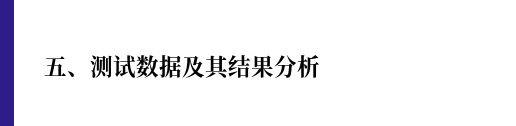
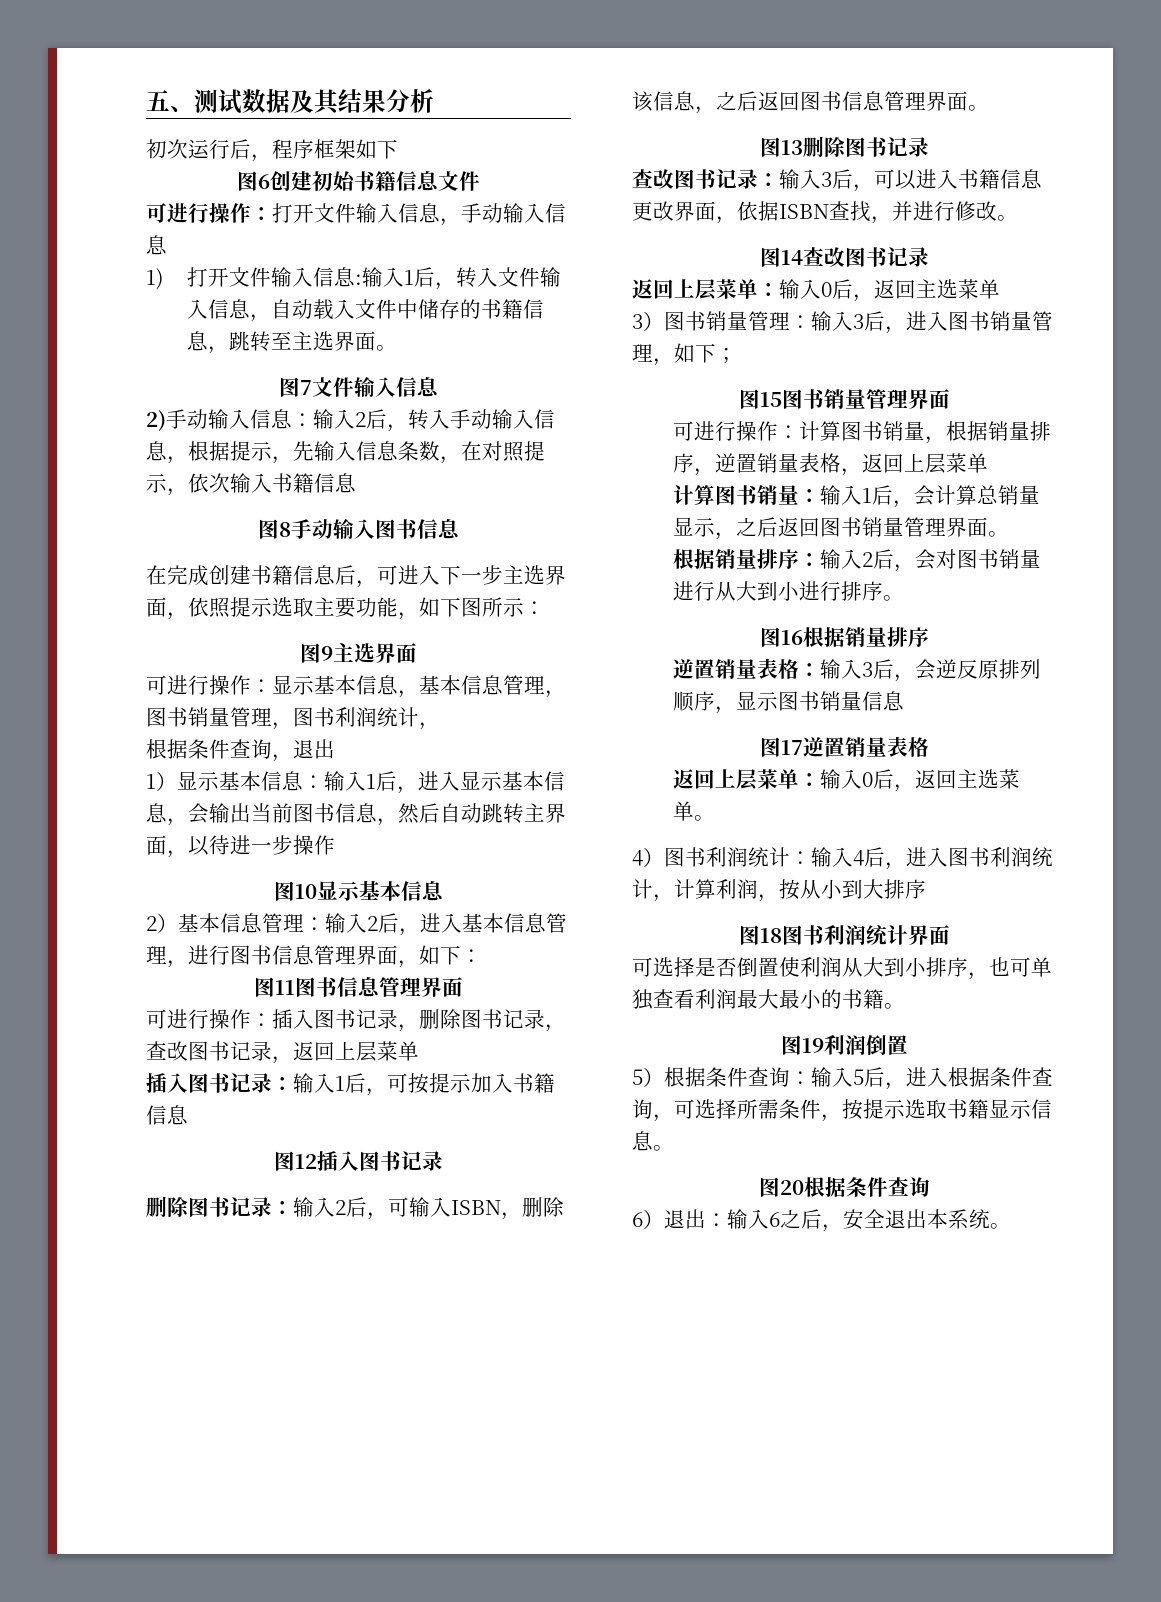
(320, 66) none -> [146,139,398,162] [237,171,480,191] [146,203,566,226] [146,235,167,255] [146,267,561,290] [186,299,544,322] [186,331,397,354] [279,376,439,397] [146,409,555,432] [146,441,545,464] [146,473,356,496] [258,518,460,539] [146,565,566,588] [146,597,545,620] [300,643,417,663] [146,675,566,698] [146,707,440,730] [146,739,335,762] [146,771,565,794] [146,803,566,826] [146,835,335,858] [274,880,444,901] [146,913,567,936] [146,945,482,968] [254,977,463,997] [146,1009,566,1032] [146,1041,419,1064] [146,1073,555,1096] [146,1105,188,1125] [274,1151,443,1171] [146,1196,564,1220] [632,91,989,114] [760,136,929,158] [632,169,1042,192] [632,201,1018,224] [760,247,929,267] [632,279,1000,302] [632,311,1053,334] [632,343,737,366] [739,389,950,409] [672,421,1051,444] [672,453,988,476] [672,485,1040,508] [672,517,1009,540] [672,549,1041,572] [672,581,904,601] [760,627,929,647] [672,658,1041,682] [672,691,904,714] [760,736,929,757] [672,769,1020,792] [672,801,715,821] [632,847,1053,870] [632,879,926,902] [739,924,950,945] [632,957,1052,980] [632,989,905,1010] [781,1034,908,1056] [632,1067,1053,1090] [632,1099,1052,1122] [632,1131,674,1151] [759,1177,930,1197] [632,1209,1011,1232] // 初次运行后，程序框架如下 // 图6创建初始书籍信息文件 // 可进行操作：打开文件输入信息，手动输入信息 // 1)打开文件输入信息:输入1后，转入文件输入信息，自动载入文件中储存的书籍信息，跳转至主选界面。 // 图7文件输入信息 // 2)手动输入信息：输入2后，转入手动输入信息，根据提示，先输入信息条数，在对照提示，依次输入书籍信息 // 图8手动输入图书信息 // 在完成创建书籍信息后，可进入下一步主选界面，依照提示选取主要功能，如下图所示： // 图9主选界面 // 可进行操作：显示基本信息，基本信息管理，图书销量管理，图书利润统计， // 根据条件查询，退出 // 1）显示基本信息：输入1后，进入显示基本信息，会输出当前图书信息，然后自动跳转主界面，以待进一步操作 // 图10显示基本信息 // 2）基本信息管理：输入2后，进入基本信息管理，进行图书信息管理界面，如下： // 图11图书信息管理界面 // 可进行操作：插入图书记录，删除图书记录，查改图书记录，返回上层菜单 // 插入图书记录：输入1后，可按提示加入书籍信息 // 图12插入图书记录 // 删除图书记录：输入2后，可输入ISBN，删除该信息，之后返回图书信息管理界面。 // 图13删除图书记录 // 查改图书记录：输入3后，可以进入书籍信息更改界面，依据ISBN查找，并进行修改。 // 图14查改图书记录 // 返回上层菜单：输入0后，返回主选菜单 // 3）图书销量管理：输入3后，进入图书销量管理，如下； // 图15图书销量管理界面 // 可进行操作：计算图书销量，根据销量排序，逆置销量表格，返回上层菜单 // 计算图书销量：输入1后，会计算总销量显示，之后返回图书销量管理界面。 // 根据销量排序：输入2后，会对图书销量进行从大到小进行排序。 // 图16根据销量排序 // 逆置销量表格：输入3后，会逆反原排列顺序，显示图书销量信息 // 图17逆置销量表格 // 返回上层菜单：输入0后，返回主选菜单。 // 4）图书利润统计：输入4后，进入图书利润统计，计算利润，按从小到大排序 // 图18图书利润统计界面 // 可选择是否倒置使利润从大到小排序，也可单独查看利润最大最小的书籍。 // 图19利润倒置 // 5）根据条件查询：输入5后，进入根据条件查询，可选择所需条件，按提示选取书籍显示信息。 // 图20根据条件查询 // 6）退出：输入6之后，安全退出本系统。

